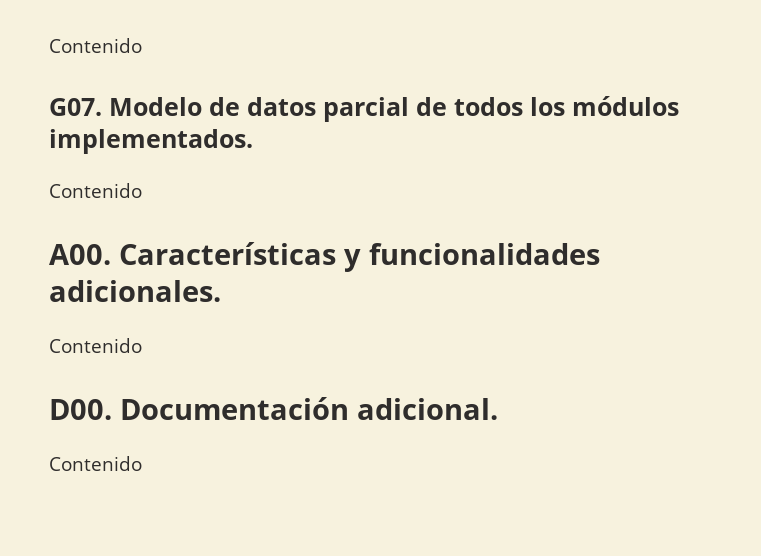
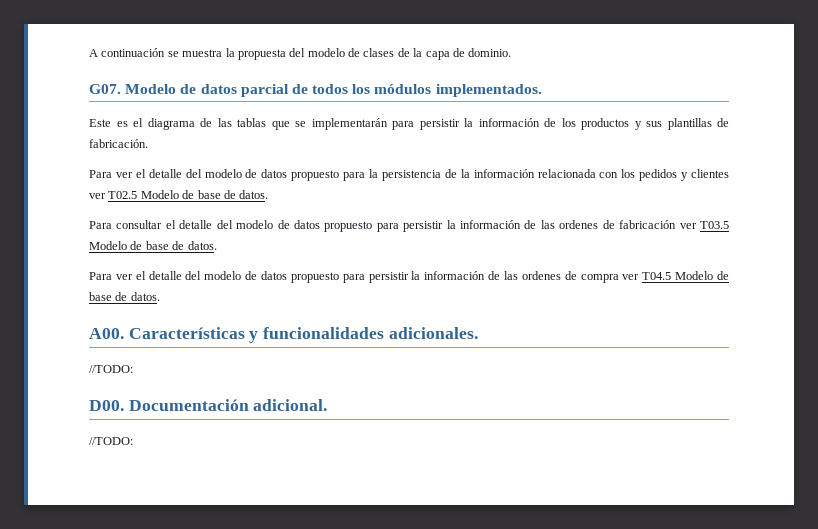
[49,38,142,53] Contenido -> [89,48,512,60] A continuación se muestra la propuesta del modelo de clases de la capa de dominio.
[49,183,142,198] Contenido -> [89,118,729,130] [89,139,148,148] [89,169,729,181] [89,190,269,199] [89,220,730,232] [89,241,217,250] [89,271,729,283] [89,292,160,301] Este es el diagrama de las tablas que se implementarán para persistir la información de los productos y sus plantillas de fabricación. // Para ver el detalle del modelo de datos propuesto para la persistencia de la información relacionada con los pedidos y clientes ver T02.5 Modelo de base de datos. // Para consultar el detalle del modelo de datos propuesto para persistir la información de las ordenes de fabricación ver T03.5 Modelo de base de datos. // Para ver el detalle del modelo de datos propuesto para persistir la información de las ordenes de compra ver T04.5 Modelo de base de datos.
[49,338,142,353] Contenido -> [89,365,133,373] //TODO:
[49,456,142,471] Contenido -> [89,437,133,445] //TODO:

